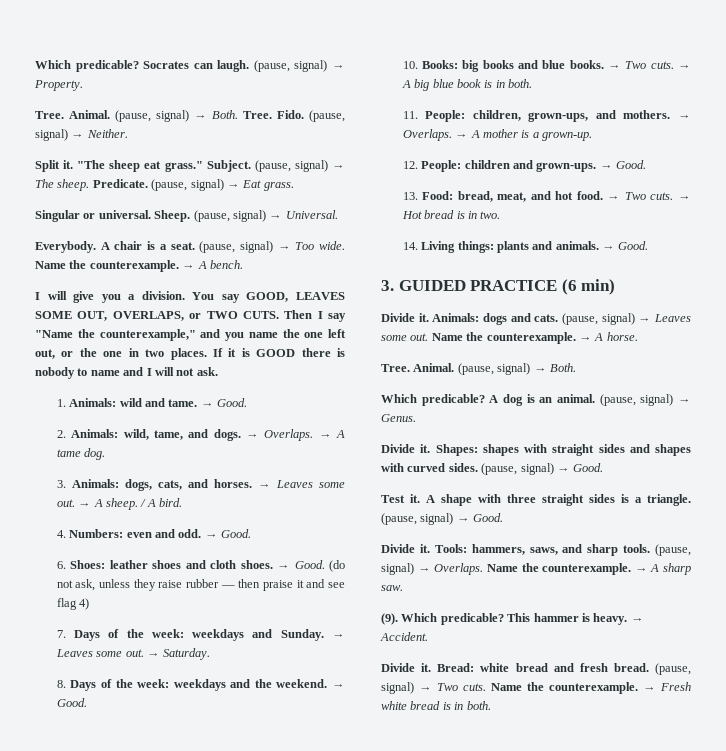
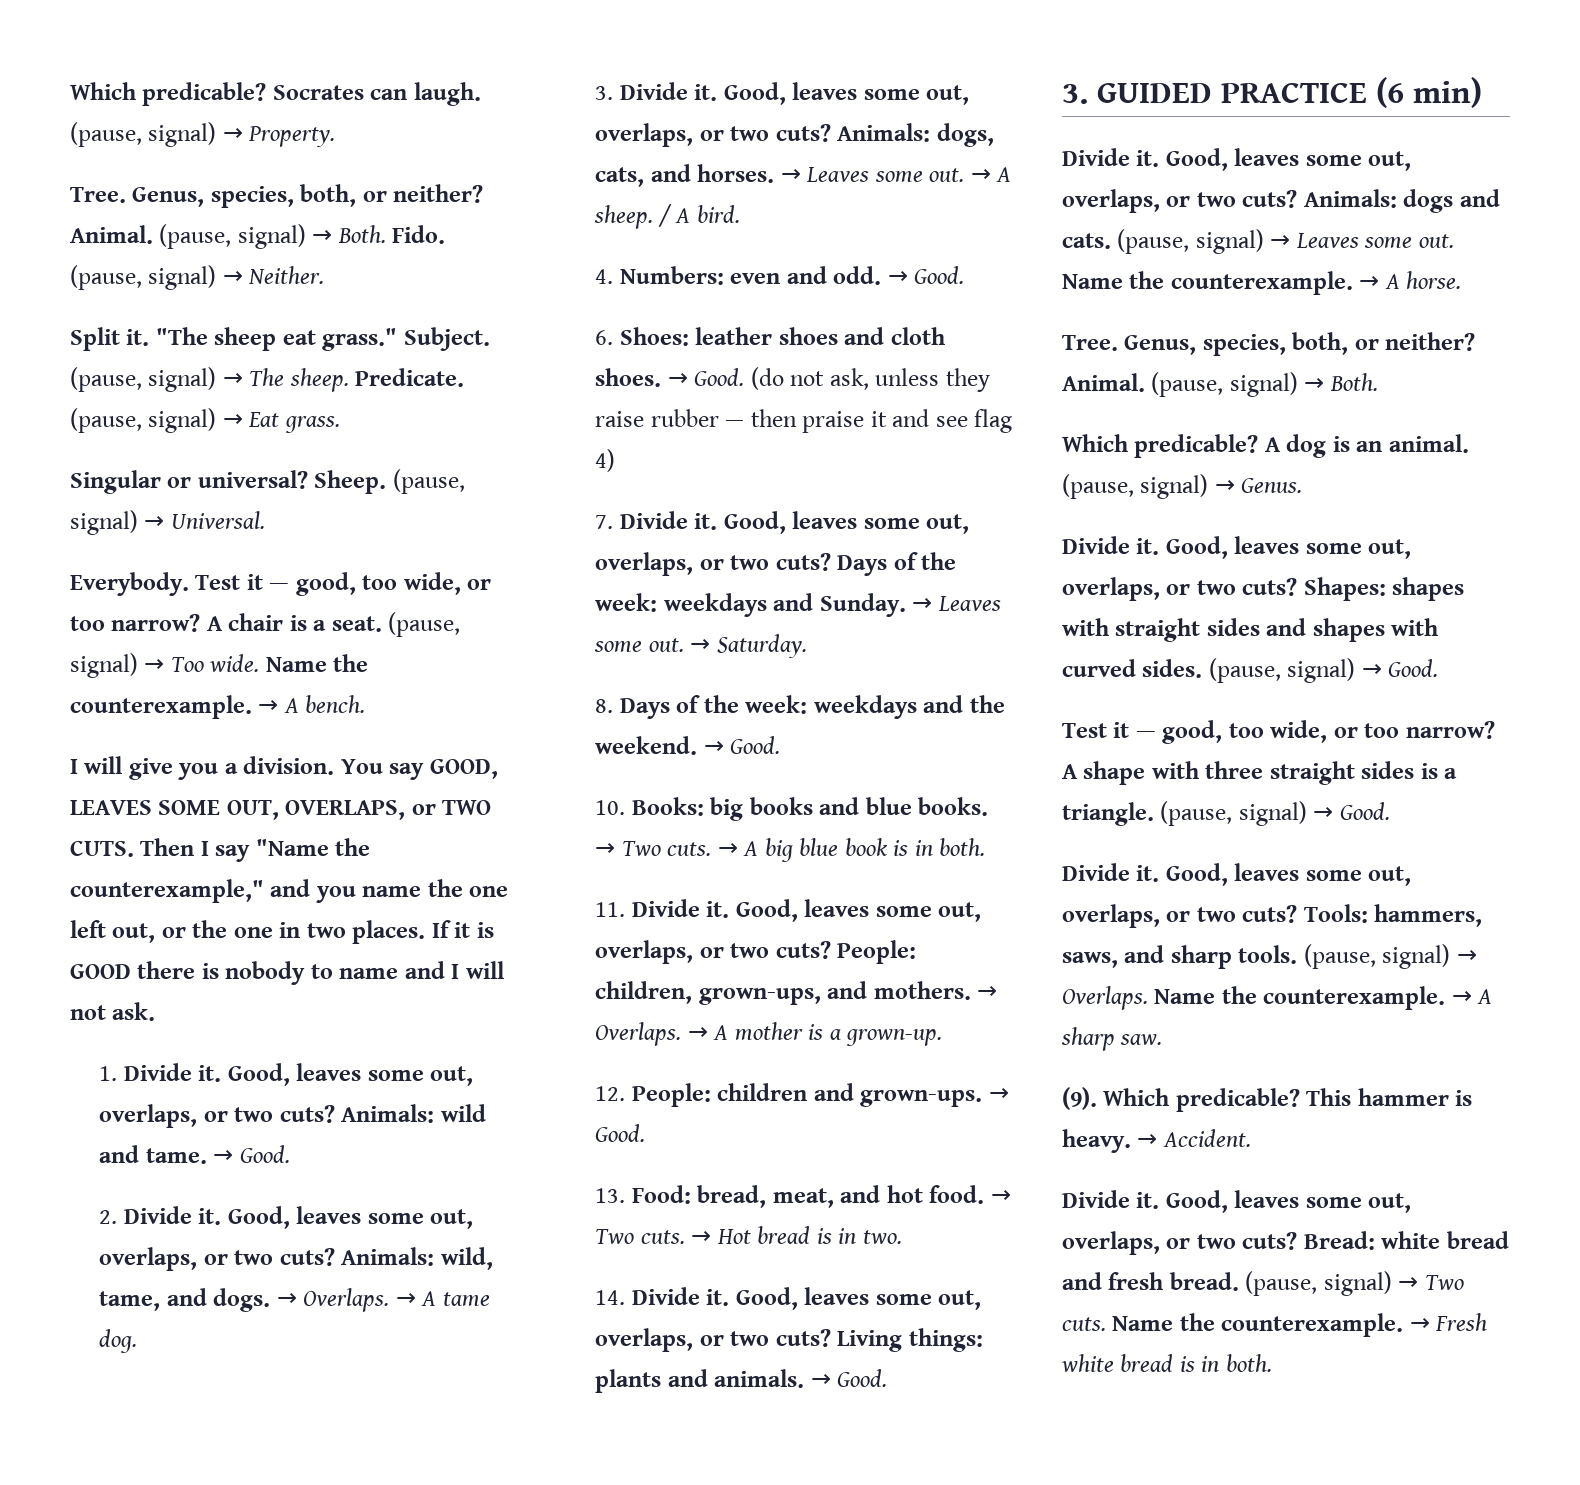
[69,110,272,122] Animal. (pause, signal) → Both. Tree. -> [132,184,484,208] [70,224,386,249] Genus, species, both, or neither? Animal. (pause, signal) → Both.
[98,210,151,219] universal. -> [197,470,308,489] universal?
(96, 247) none -> [195,572,492,596] [70,614,201,632] Test it — good, too wide, or too narrow?
(66, 403) none -> [123,1063,474,1086] [99,1104,335,1128] Divide it. Good, leaves some out, overlaps, or two cuts?
(66, 434) none -> [123,1206,474,1229] [99,1247,335,1271] Divide it. Good, leaves some out, overlaps, or two cuts?
(66, 484) none -> [619,82,970,105] [595,123,831,147] Divide it. Good, leaves some out, overlaps, or two cuts?
(66, 634) none -> [619,511,970,534] [595,552,831,576] Divide it. Good, leaves some out, overlaps, or two cuts?
(418, 115) none -> [631,899,982,922] [595,940,831,964] Divide it. Good, leaves some out, overlaps, or two cuts?
(418, 246) none -> [631,1287,982,1310] [595,1328,831,1352] Divide it. Good, leaves some out, overlaps, or two cuts?
(429, 317) none -> [1165,148,1412,171] [1062,189,1298,213] Good, leaves some out, overlaps, or two cuts?
(410, 368) none -> [1124,332,1476,356] Genus, species, both, or neither?
(431, 448) none -> [1165,536,1412,559] [1062,577,1298,601] Good, leaves some out, overlaps, or two cuts?
[410,494,420,503] it. -> [1113,720,1495,744] it — good, too wide, or too narrow?
(430, 548) none -> [1165,863,1412,886] [1062,904,1298,928] Good, leaves some out, overlaps, or two cuts?
(432, 667) none -> [1165,1190,1412,1213] [1062,1231,1298,1255] Good, leaves some out, overlaps, or two cuts?

